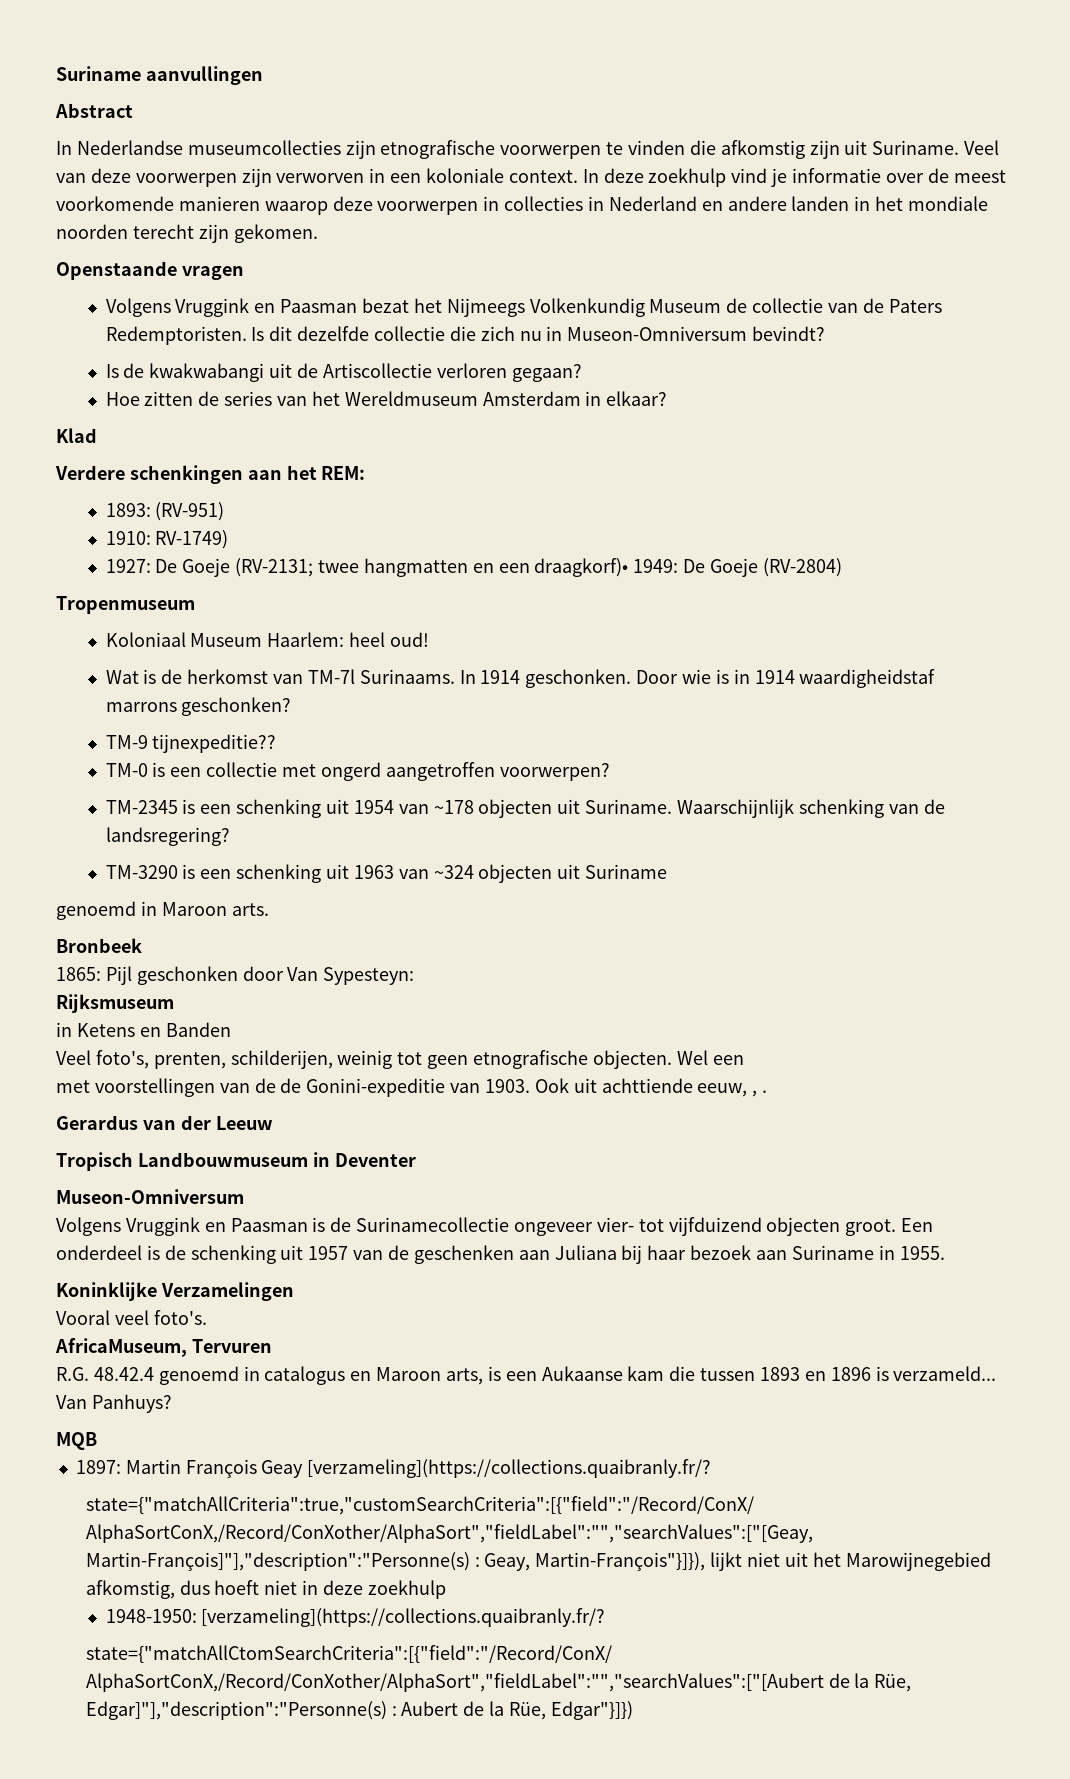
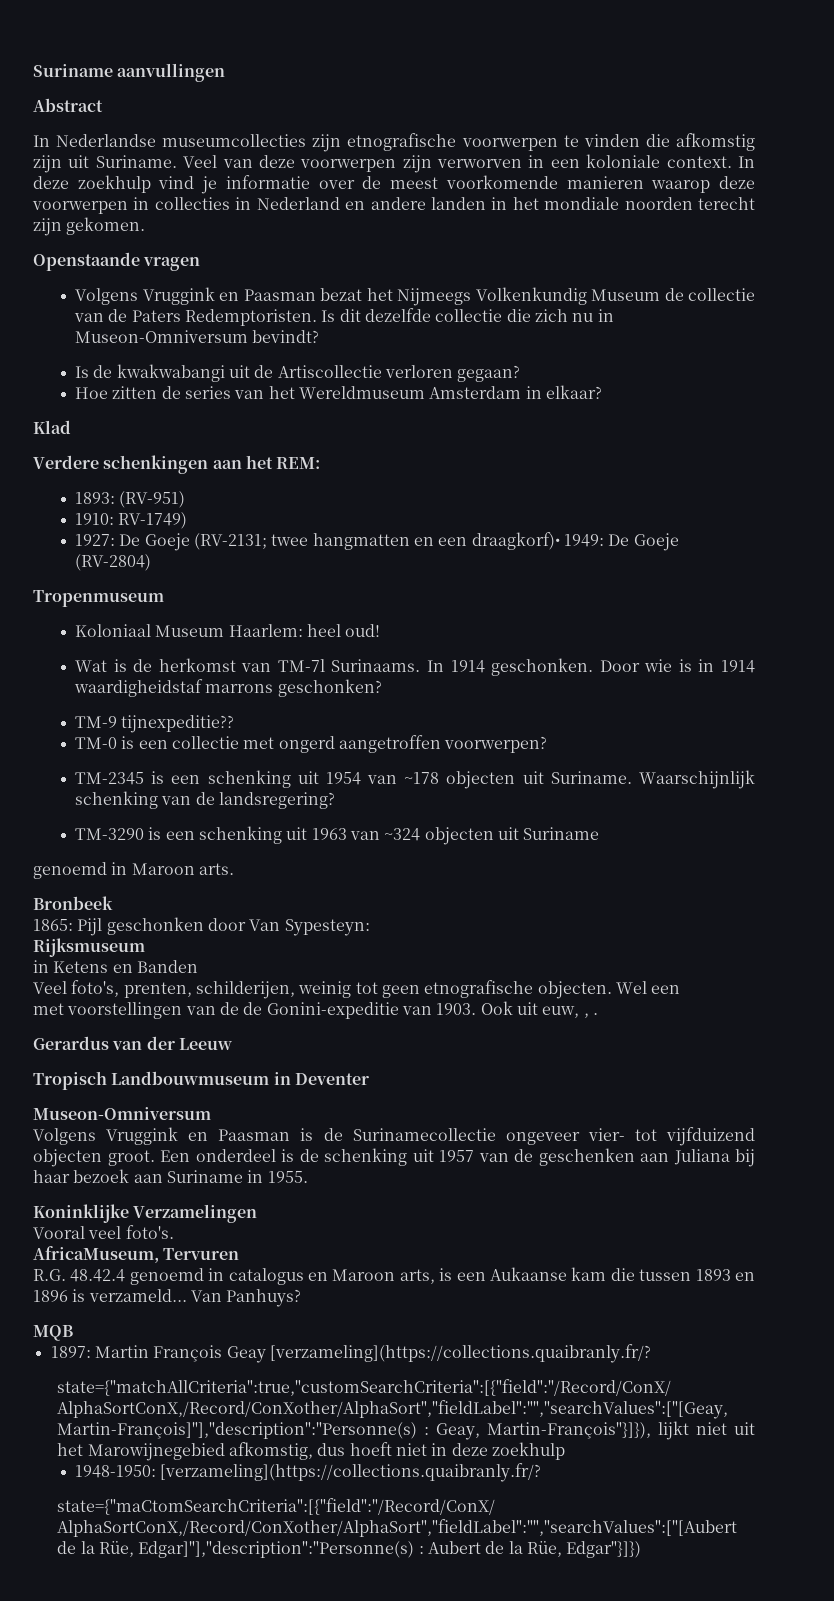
[601,1078,748,1097] achttiende eeuw, -> [542,1006,580,1018] euw,
[85,1645,612,1663] state={"matchAllCtomSearchCriteria":[{"field":"/Record/ConX/ -> [57,1498,496,1515] state={"maCtomSearchCriteria":[{"field":"/Record/ConX/

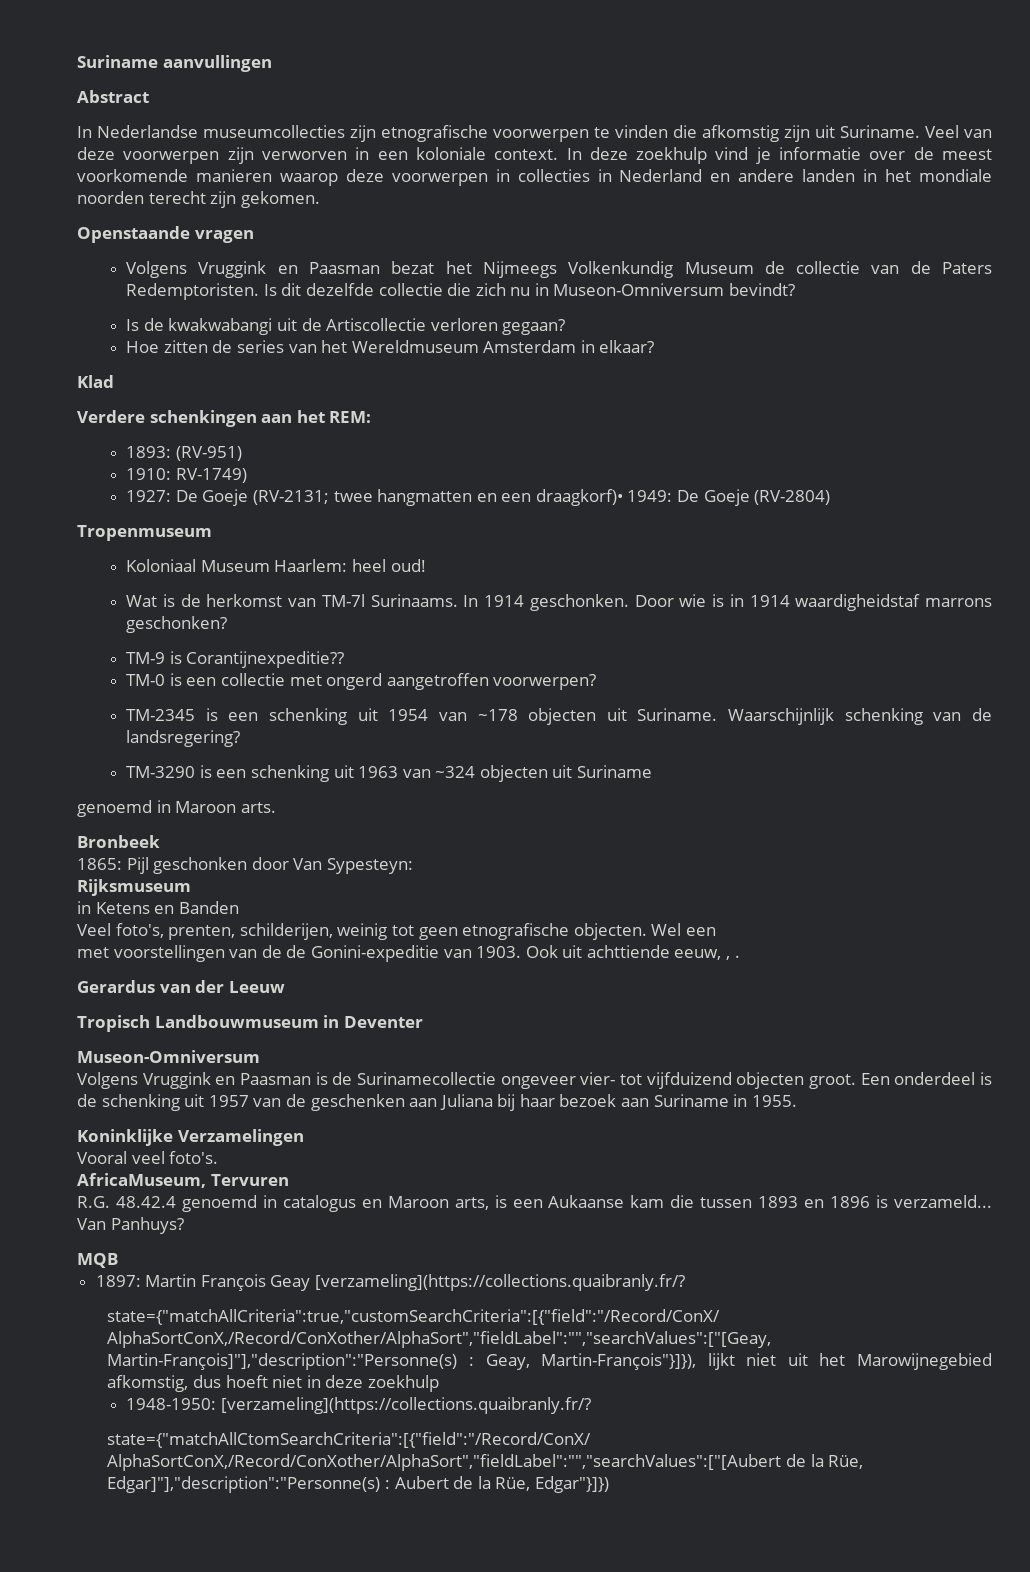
[121,715,235,733] tijnexpeditie?? -> [169,651,345,668] is Corantijnexpeditie??
[542,1006,580,1018] euw, -> [586,945,722,960] achttiende eeuw,
[57,1498,496,1515] state={"maCtomSearchCriteria":[{"field":"/Record/ConX/ -> [107,1432,592,1448] state={"matchAllCtomSearchCriteria":[{"field":"/Record/ConX/

